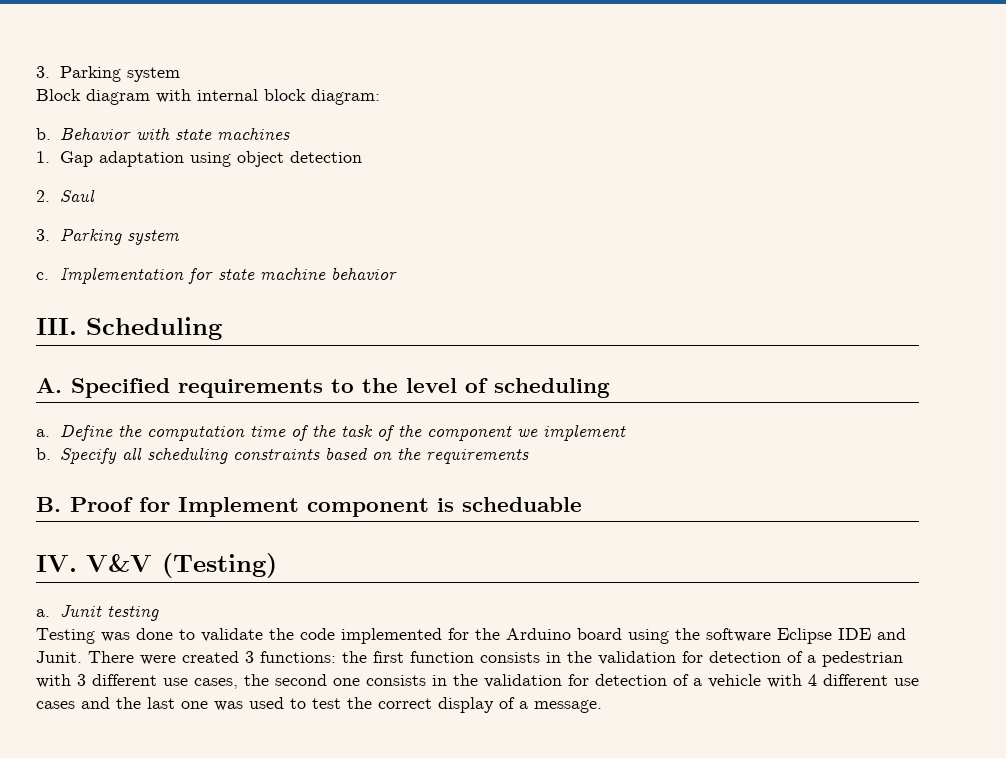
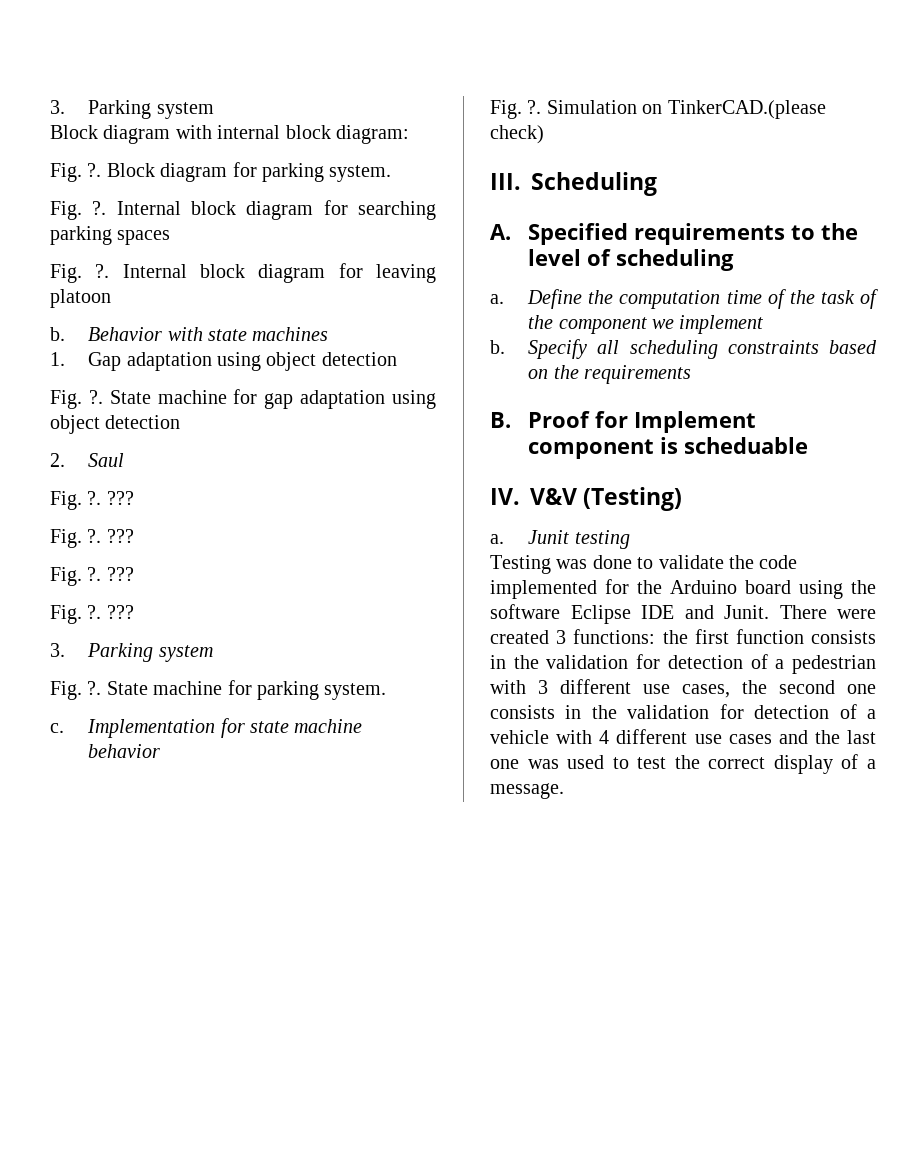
(380, 97) none -> [50,162,392,182] [50,200,436,220] [50,226,171,245] [50,263,436,283] [50,289,111,308] // Fig. ?. Block diagram for parking system. // Fig. ?. Internal block diagram for searching parking spaces // Fig. ?. Internal block diagram for leaving platoon
[36,189,96,202] [36,228,181,245] 2. Saul // 3. Parking system -> [50,389,436,409] [50,415,181,434] [50,453,125,467] [50,491,134,510] [50,529,134,548] [50,567,134,586] [50,605,134,624] [50,643,213,662] [50,680,387,700] Fig. ?. State machine for gap adaptation using object detection // 2. Saul // Fig. ?. ??? // Fig. ?. ??? // Fig. ?. ??? // Fig. ?. ??? // 3. Parking system // Fig. ?. State machine for parking system.
(398, 273) none -> [490,100,826,119] [490,125,544,144] // Fig. ?. Simulation on TinkerCAD.(please check)

